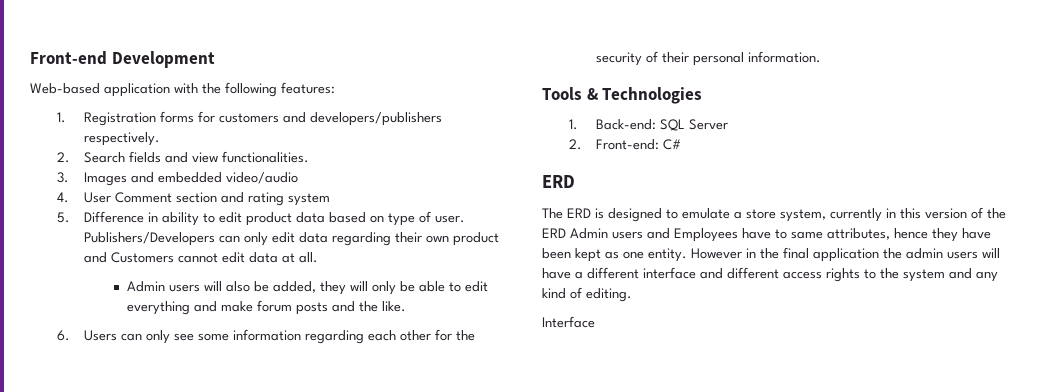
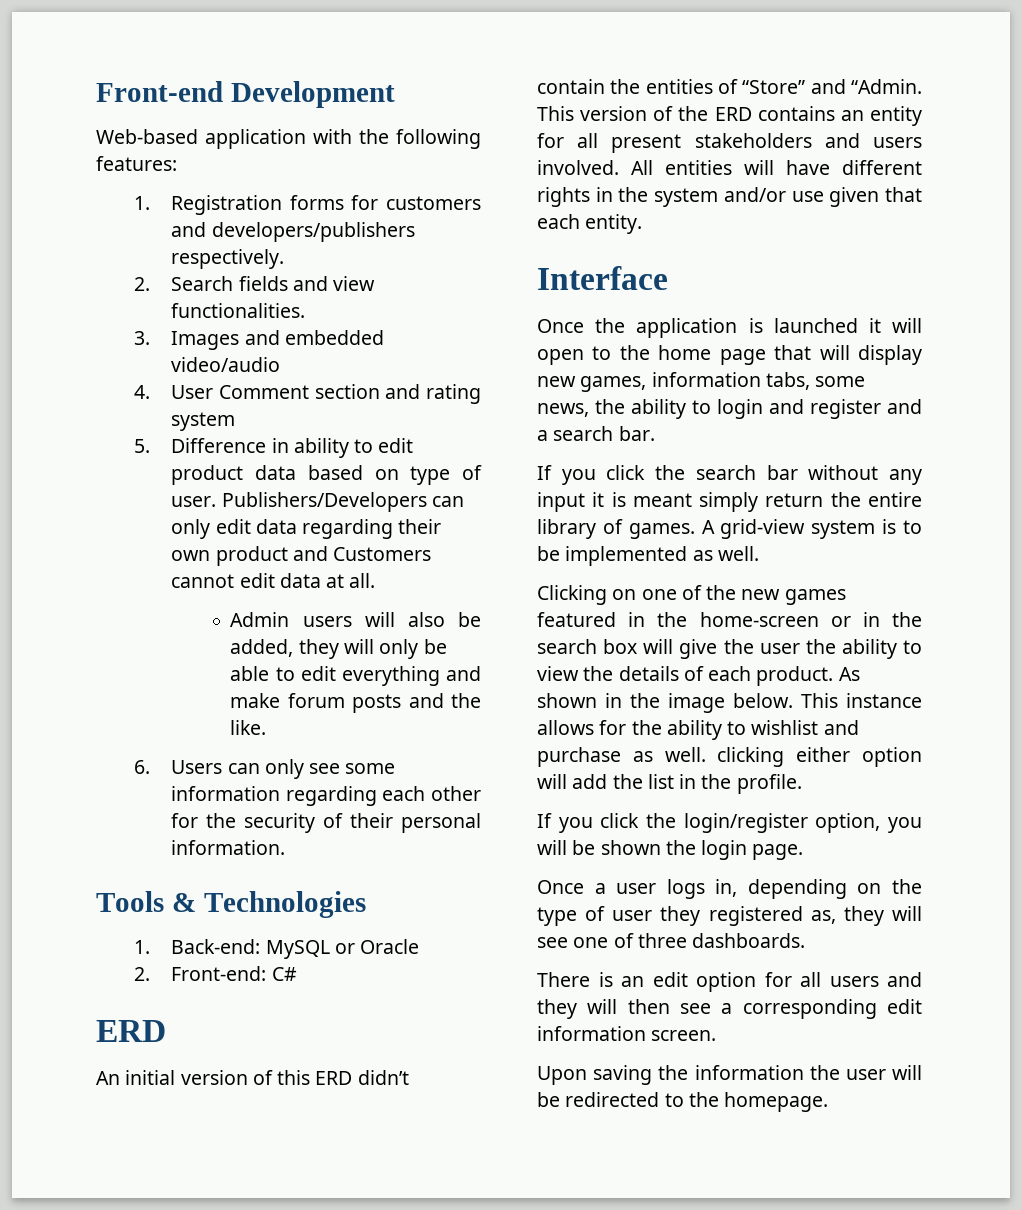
[659,119,728,131] SQL Server -> [265,939,420,959] MySQL or Oracle
[542,207,1006,222] [542,228,991,242] [542,247,1000,262] [542,267,998,282] [542,287,632,302] [542,316,595,328] The ERD is designed to emulate a store system, currently in this version of the ERD Admin users and Employees have to same attributes, hence they have been kept as one entity. However in the final application the admin users will have a different interface and different access rights to the system and any kind of editing. // Interface -> [96,1070,409,1085] [537,79,922,94] [537,106,922,126] [537,133,922,153] [537,160,922,175] [537,187,922,207] [537,214,643,234] [537,266,668,290] [537,318,922,338] [537,345,922,365] [537,372,866,392] [537,399,922,419] [537,426,655,441] [537,465,922,485] [537,492,922,512] [537,519,922,539] [537,546,759,566] [537,585,846,605] [537,612,922,627] [537,639,922,659] [537,666,860,686] [537,693,922,713] [537,720,859,740] [537,747,922,767] [537,774,802,794] [537,813,922,833] [537,840,804,860] [537,879,922,899] [537,906,922,926] [537,933,806,948] [537,972,922,992] [537,999,922,1019] [537,1026,717,1041] [537,1065,922,1085] [537,1092,829,1112] An initial version of this ERD didn’t contain the entities of “Store” and “Admin. This version of the ERD contains an entity for all present stakeholders and users involved. All entities will have different rights in the system and/or use given that each entity. // Interface // Once the application is launched it will open to the home page that will display new games, information tabs, some news, the ability to login and register and a search bar. // If you click the search bar without any input it is meant simply return the entire library of games. A grid-view system is to be implemented as well. // Clicking on one of the new games featured in the home-screen or in the search box will give the user the ability to view the details of each product. As shown in the image below. This instance allows for the ability to wishlist and purchase as well. clicking either option will add the list in the profile. // If you click the login/register option, you will be shown the login page. // Once a user logs in, depending on the type of user they registered as, they will see one of three dashboards. // There is an edit option for all users and they will then see a corresponding edit information screen. // Upon saving the information the user will be redirected to the homepage.

